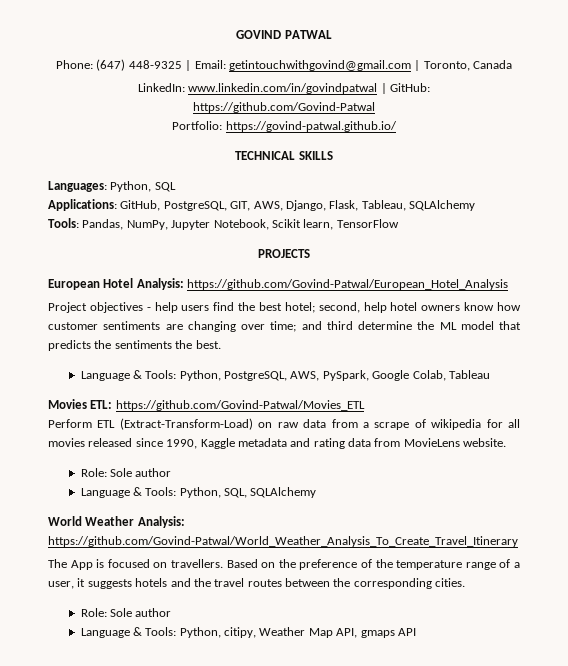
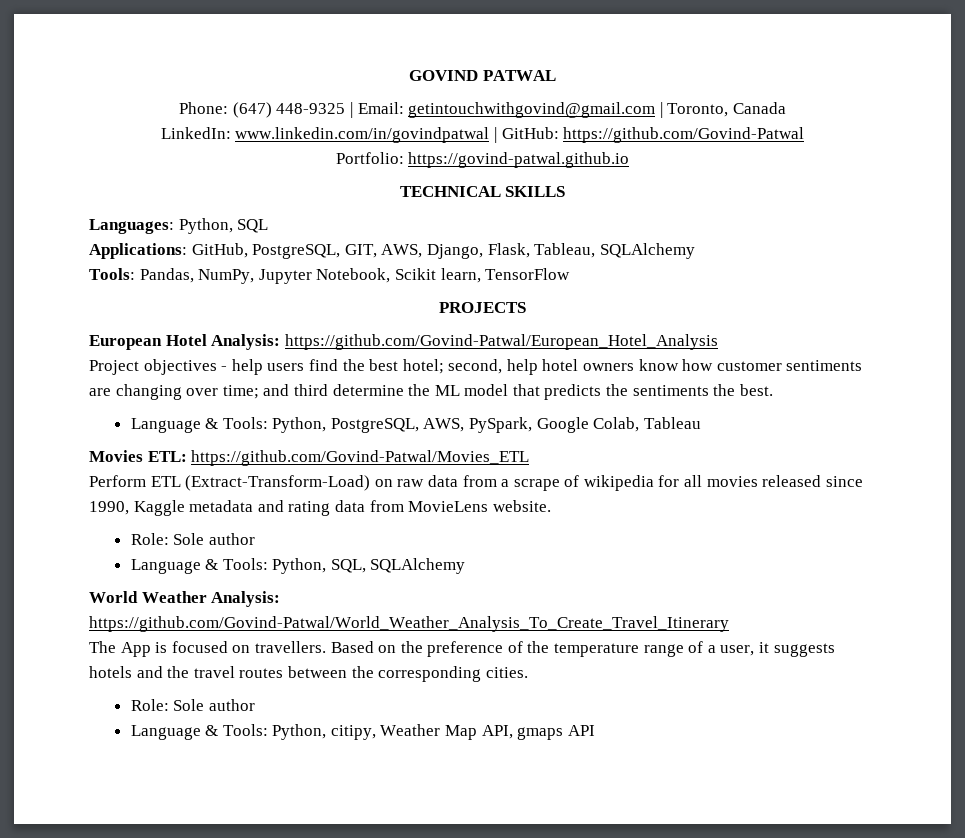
[225,121,397,132] https://govind-patwal.github.io/ -> [408,152,630,168] https://govind-patwal.github.io

